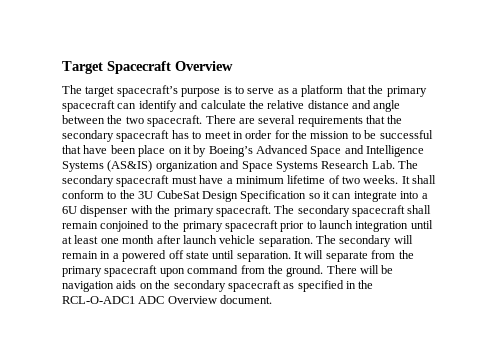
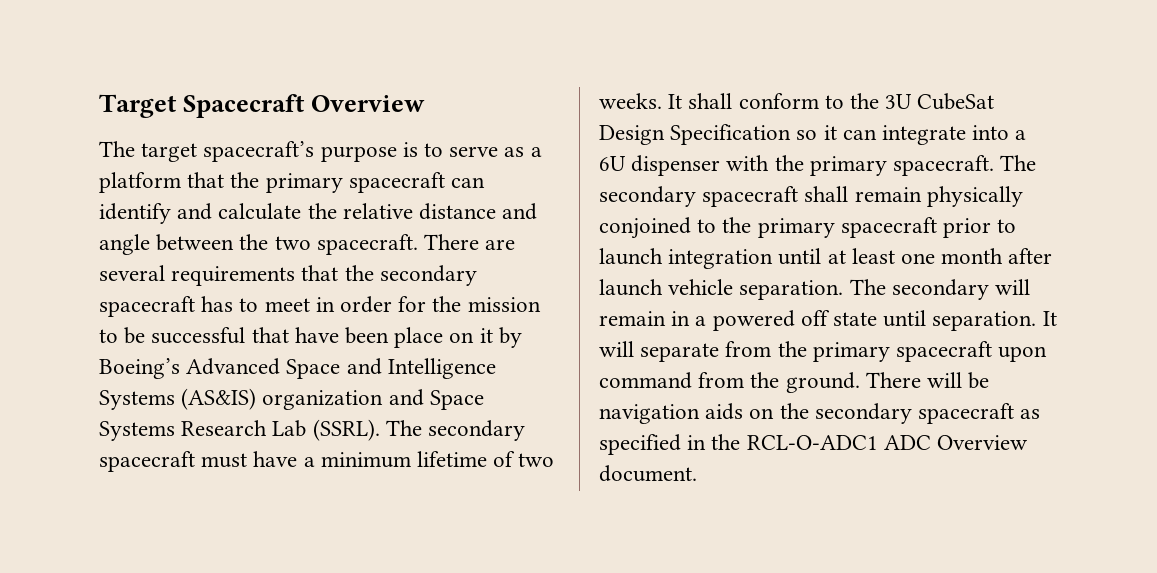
[371,160,395,169] Lab. -> [272,419,380,441] Lab (SSRL).
(98, 225) none -> [926,186,1023,207] physically

